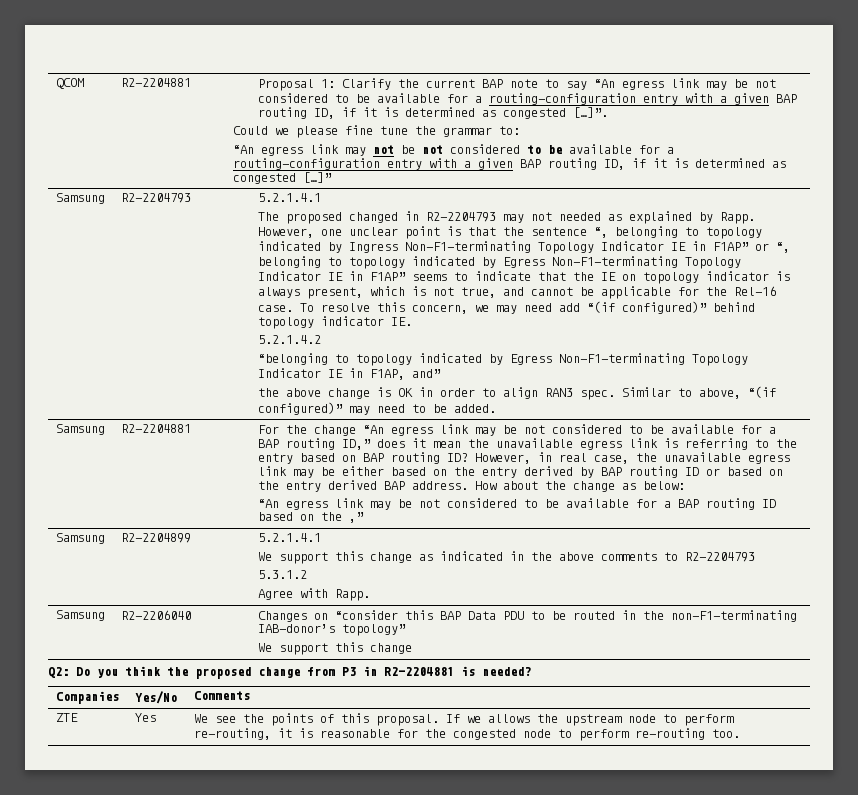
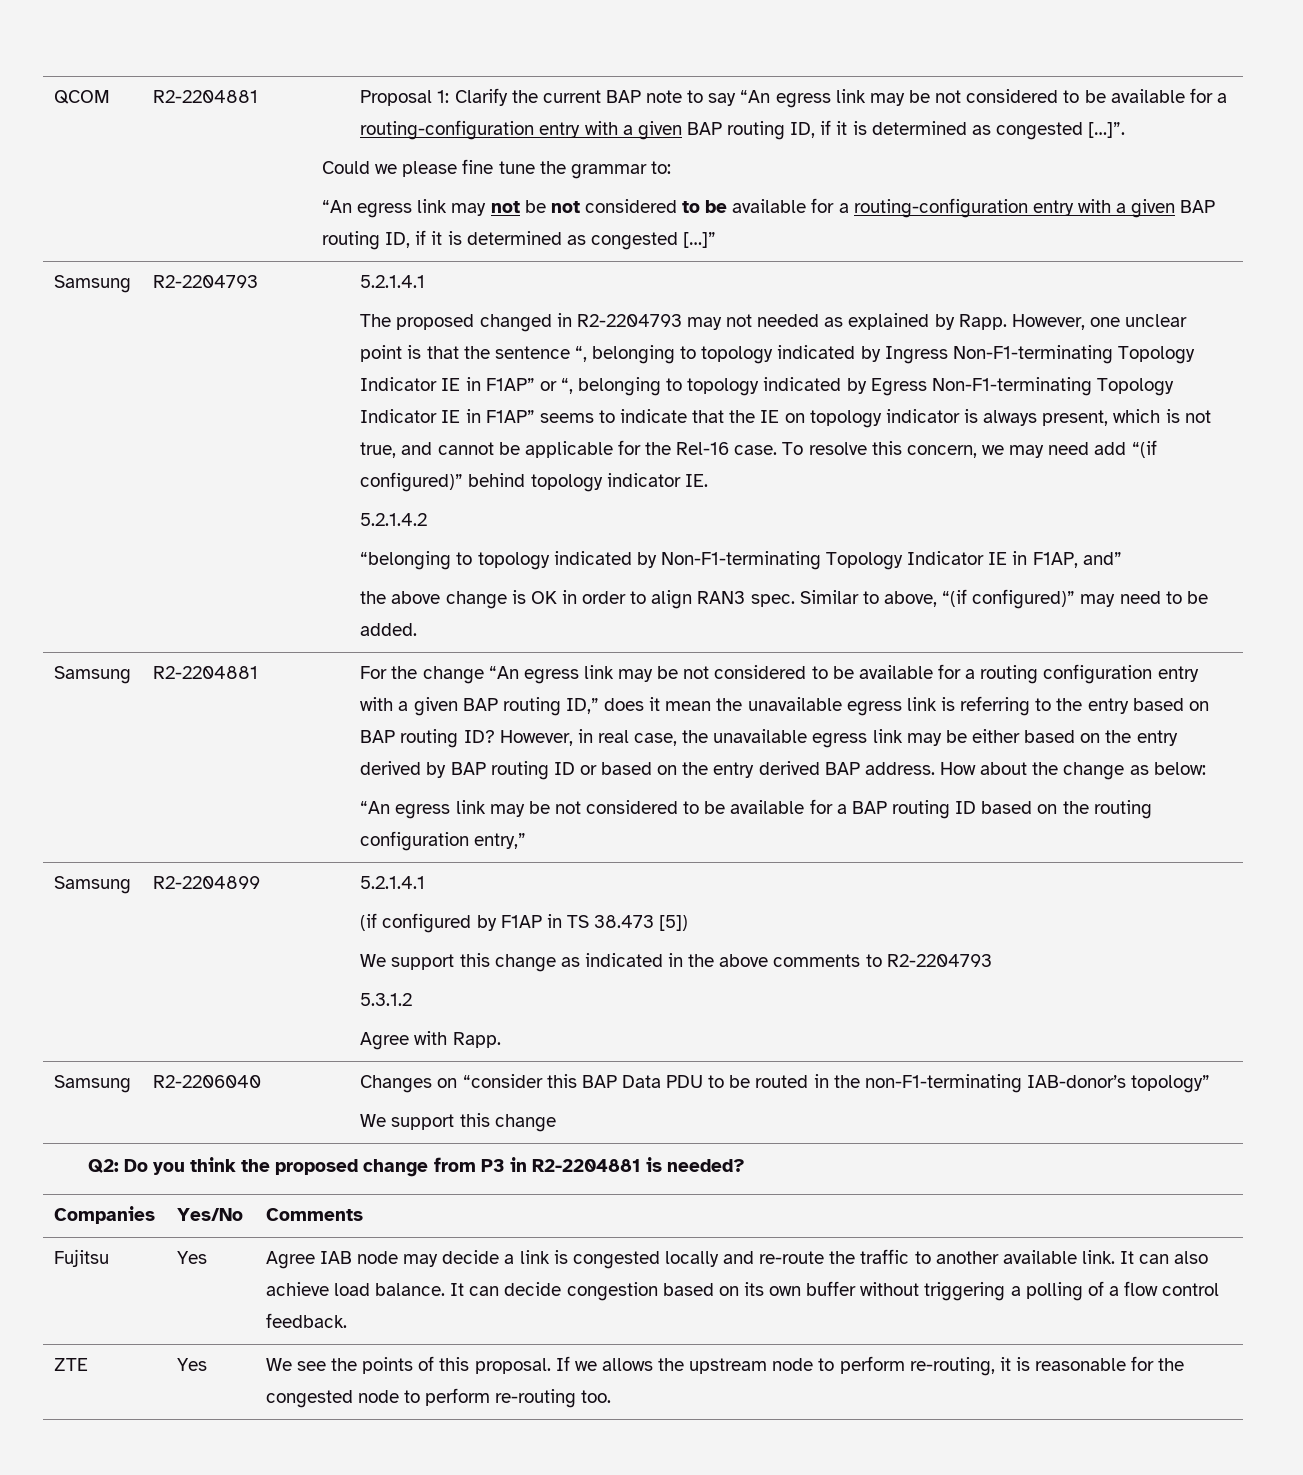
[510,354,553,365] Egress -> (657, 560) none
(777, 430) none -> [980,664,1199,684] [360,697,458,716] routing configuration entry with a given
[349,512,365,523] ,” -> [1093,800,1152,819] [360,831,527,851] routing configuration entry,”
(322, 537) none -> [360,913,689,933] // (if configured by F1AP in TS 38.473 [5])
(250, 695) none -> [53,1249,109,1267] [176,1251,207,1264] [265,1249,1209,1269] [265,1281,1220,1301] [265,1313,347,1328] // Fujitsu | Yes | Agree IAB node may decide a link is congested locally and re-route the traffic to another available link. It can also achieve load balance. It can decide congestion based on its own buffer without triggering a polling of a flow control feedback.

